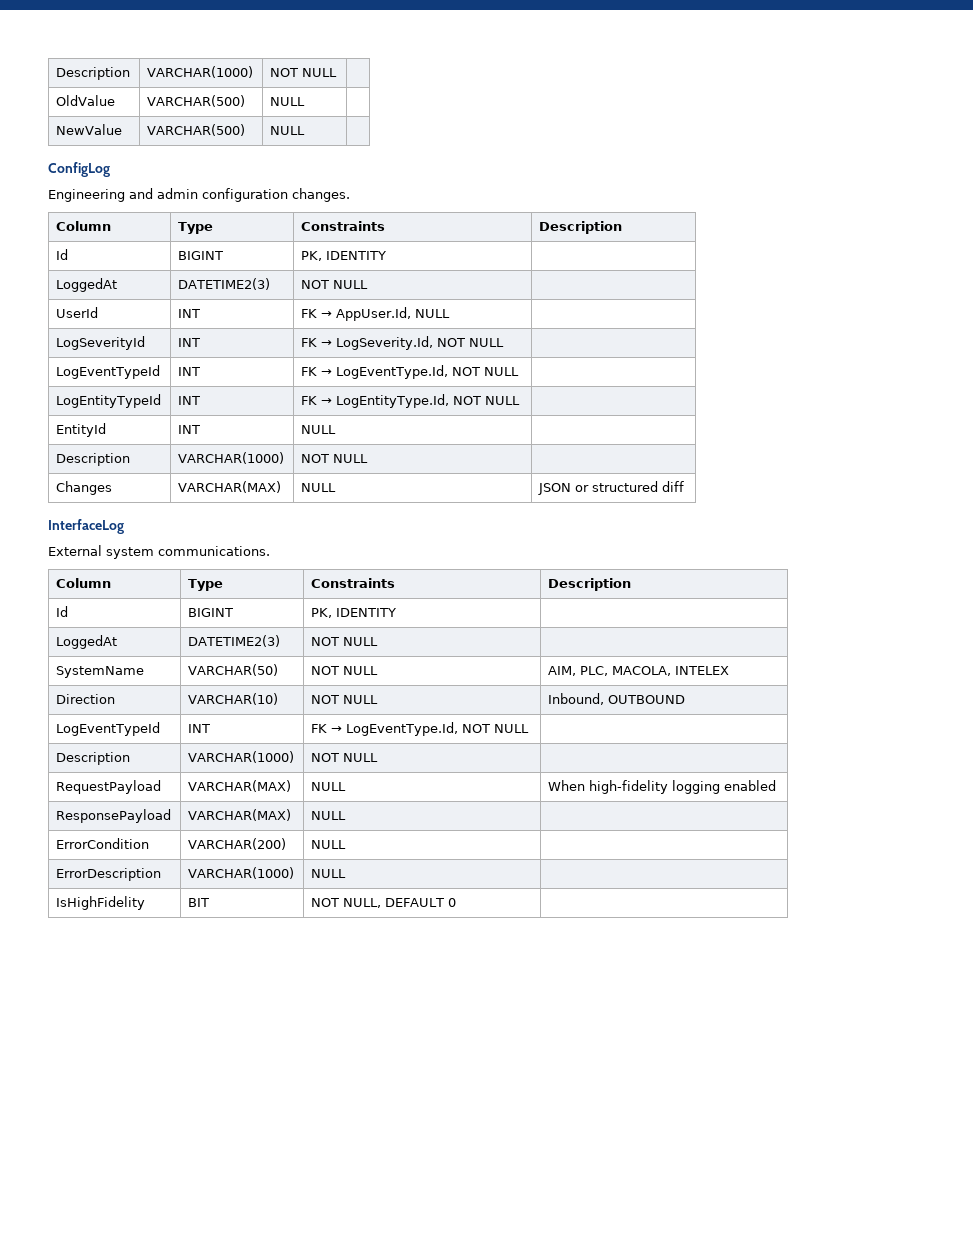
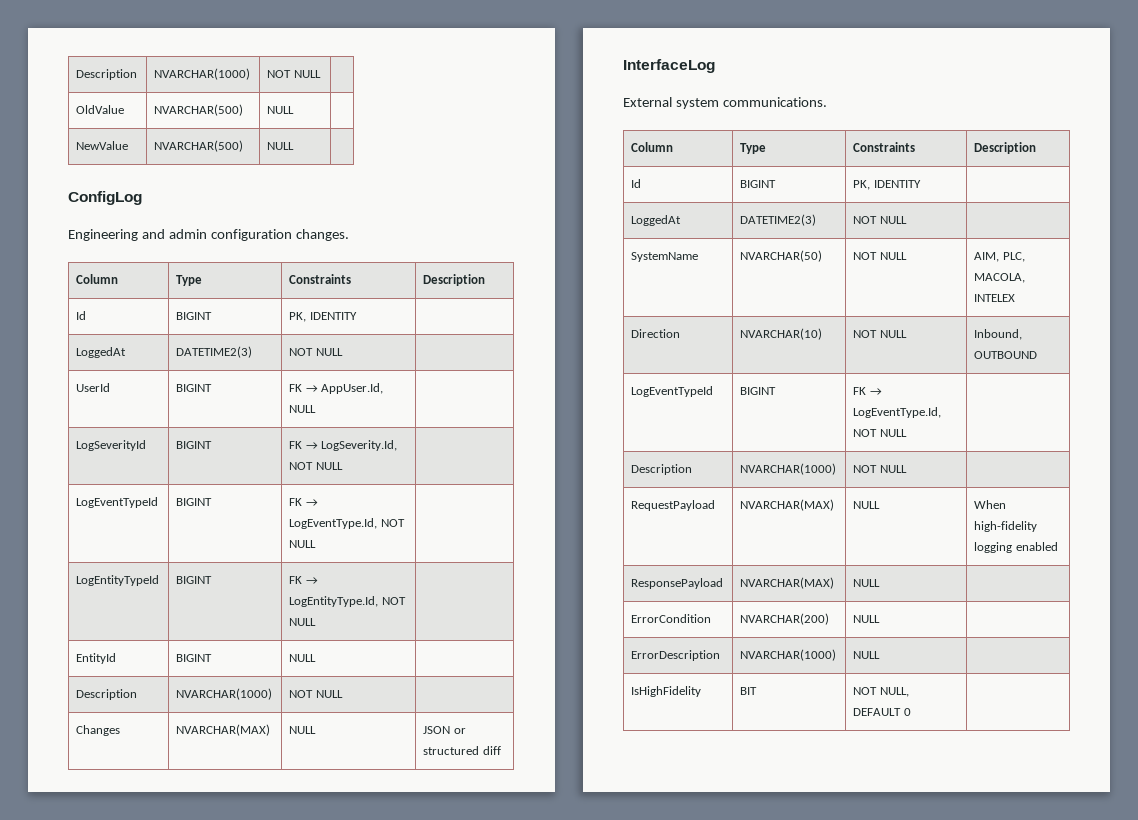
[56,67,131,80] [147,66,254,78] Description | VARCHAR(1000) -> [76,69,138,80] [154,68,251,80] Description | NVARCHAR(1000)
[147,95,246,107] VARCHAR(500) -> [154,104,244,116] NVARCHAR(500)
[147,124,246,136] VARCHAR(500) -> [154,140,244,152] NVARCHAR(500)
[178,309,201,318] INT -> [176,384,213,392] BIGINT
[178,338,201,347] INT -> [176,441,213,449] BIGINT
[178,367,201,376] INT -> [176,498,213,506] BIGINT
[178,396,201,405] INT -> [176,576,213,584] BIGINT
[178,425,201,434] [301,425,337,434] [56,453,131,466] [178,452,285,464] INT | NULL | // Description | VARCHAR(1000) -> [176,654,213,662] [289,654,317,662] [76,689,138,700] [176,688,273,700] BIGINT | NULL | // Description | NVARCHAR(1000)
[178,481,282,493] VARCHAR(MAX) -> [176,724,271,736] NVARCHAR(MAX)
[188,664,279,676] VARCHAR(50) -> [740,250,823,262] NVARCHAR(50)
[188,693,279,705] VARCHAR(10) -> [740,328,823,340] NVARCHAR(10)
[188,724,211,733] INT -> [740,387,777,395] BIGINT
[188,751,295,763] VARCHAR(1000) -> [740,463,837,475] NVARCHAR(1000)
[188,780,292,792] VARCHAR(MAX) -> [740,499,835,511] NVARCHAR(MAX)
[188,809,292,821] VARCHAR(MAX) -> [740,577,835,589] NVARCHAR(MAX)
[188,838,287,850] VARCHAR(200) -> [740,613,830,625] NVARCHAR(200)
[188,867,295,879] VARCHAR(1000) -> [740,649,837,661] NVARCHAR(1000)

